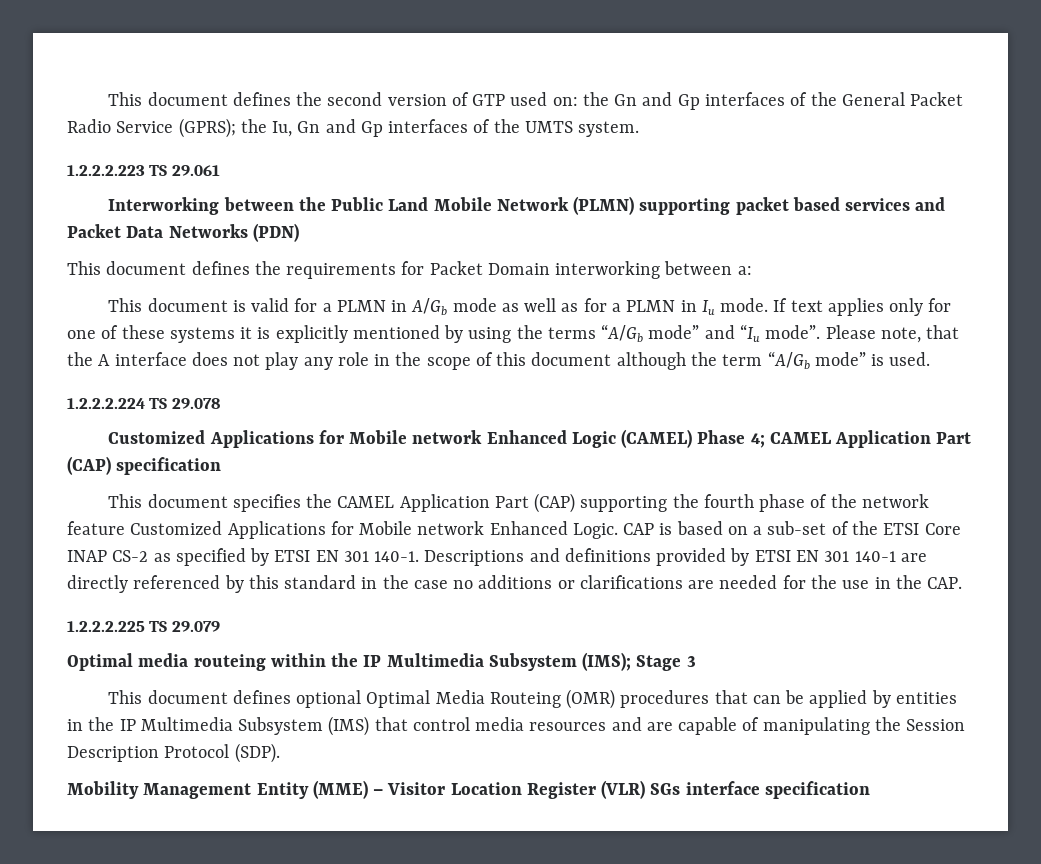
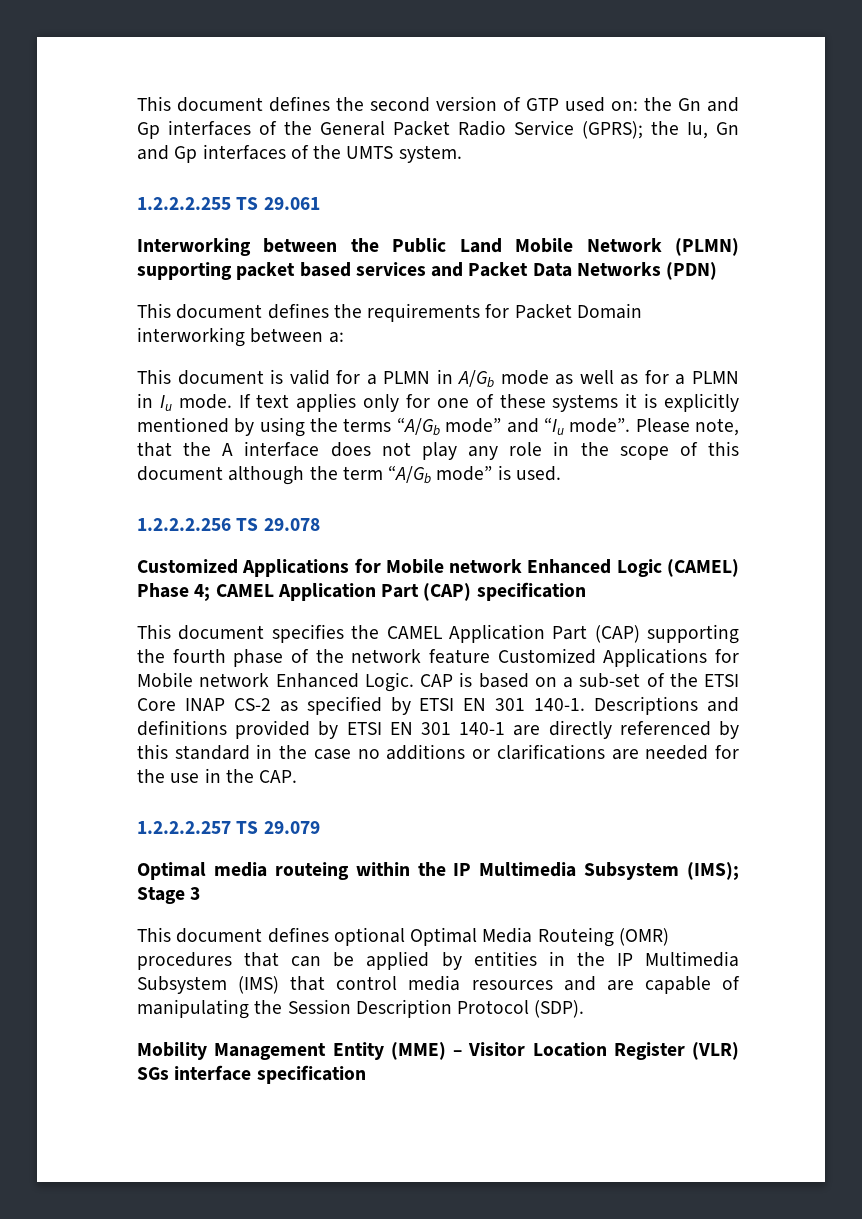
[67,165,145,176] 1.2.2.2.223 -> [137,197,231,210] 1.2.2.2.255
[67,398,145,409] 1.2.2.2.224 -> [137,518,231,531] 1.2.2.2.256
[67,621,145,632] 1.2.2.2.225 -> [137,821,231,834] 1.2.2.2.257

